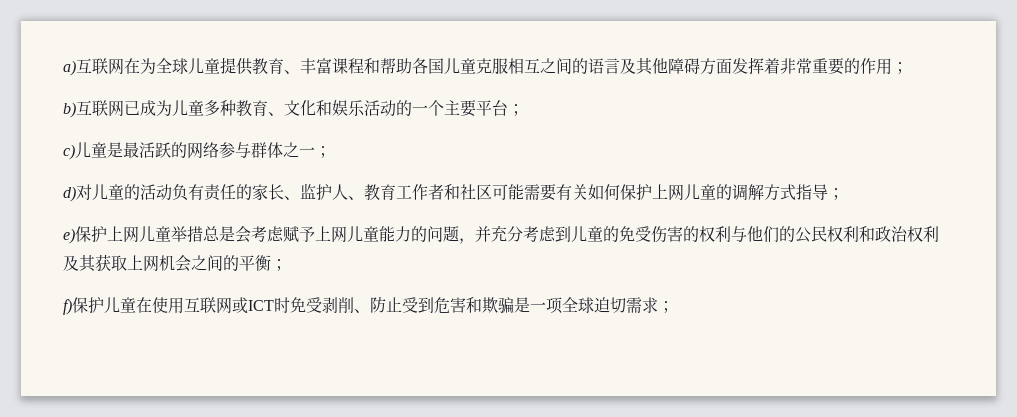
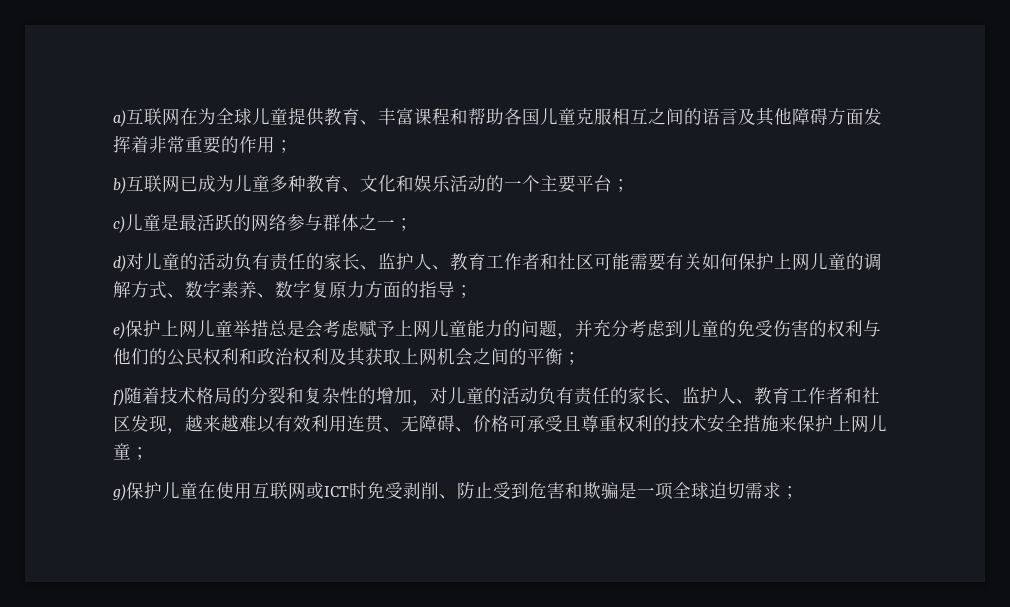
(796, 192) none -> [167,280,419,298] 、数字素养、数字复原力方面的
(72, 307) none -> [124,386,880,406] [113,414,887,434] [113,443,149,460] [112,484,126,501] 随着技术格局的分裂和复杂性的增加，对儿童的活动负有责任的家长、监护人、教育工作者和社区发现，越来越难以有效利用连贯、无障碍、价格可承受且尊重权利的技术安全措施来保护上网儿童； // g)

